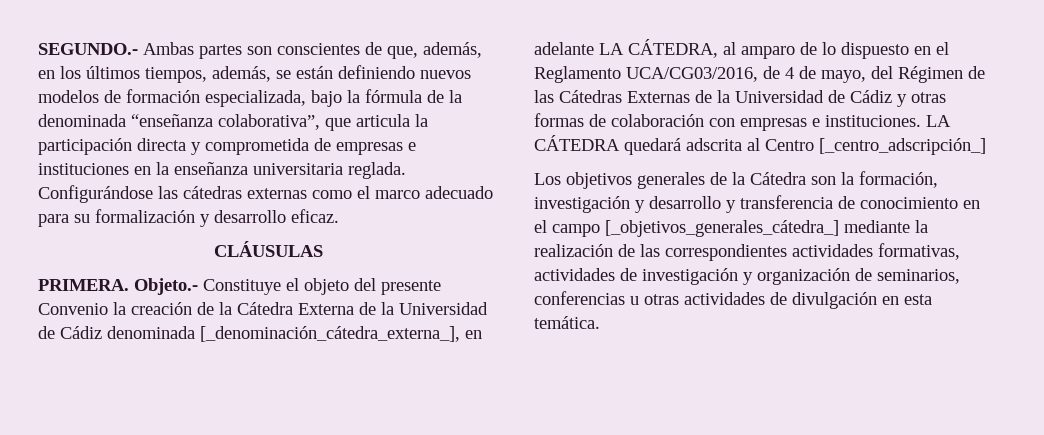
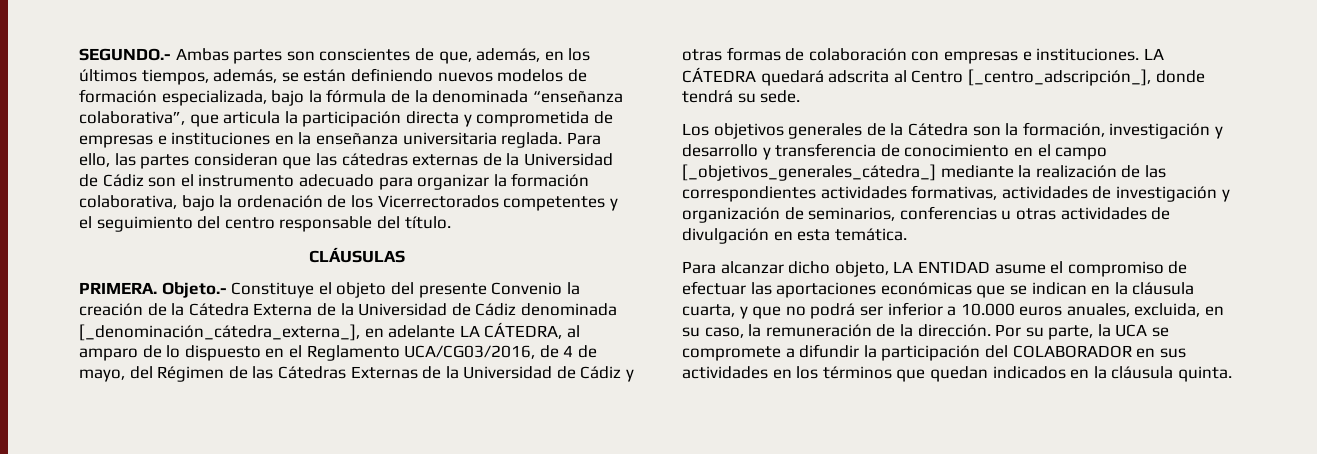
[38,185,493,203] [38,209,339,227] Configurándose las cátedras externas como el marco adecuado para su formalización y desarrollo eficaz. -> [566,132,601,145] [79,153,613,169] [79,173,590,190] [79,195,618,211] [79,216,451,232] Para ello, las partes consideran que las cátedras externas de la Universidad de Cádiz son el instrumento adecuado para organizar la formación colaborativa, bajo la ordenación de los Vicerrectorados competentes y el seguimiento del centro responsable del título.
[819,138,986,155] [_centro_adscripción_] -> [967,69,1205,86] [682,90,801,103] [_centro_adscripción_], donde tendrá su sede.
(600, 322) none -> [682,261,1188,277] [682,281,1195,298] [682,302,1225,319] [682,324,1170,340] [682,344,1186,361] [682,366,1232,382] // Para alcanzar dicho objeto, LA ENTIDAD asume el compromiso de efectuar las aportaciones económicas que se indican en la cláusula cuarta, y que no podrá ser inferior a 10.000 euros anuales, excluida, en su caso, la remuneración de la dirección. Por su parte, la UCA se compromete a difundir la participación del COLABORADOR en sus actividades en los términos que quedan indicados en la cláusula quinta.

